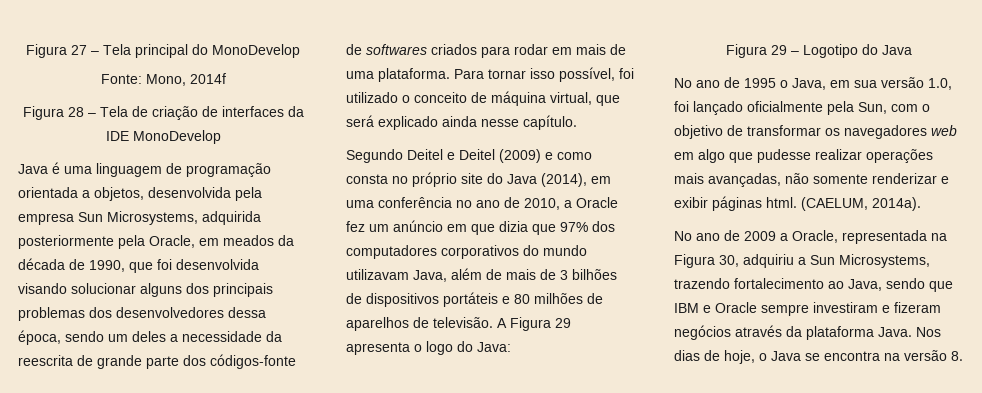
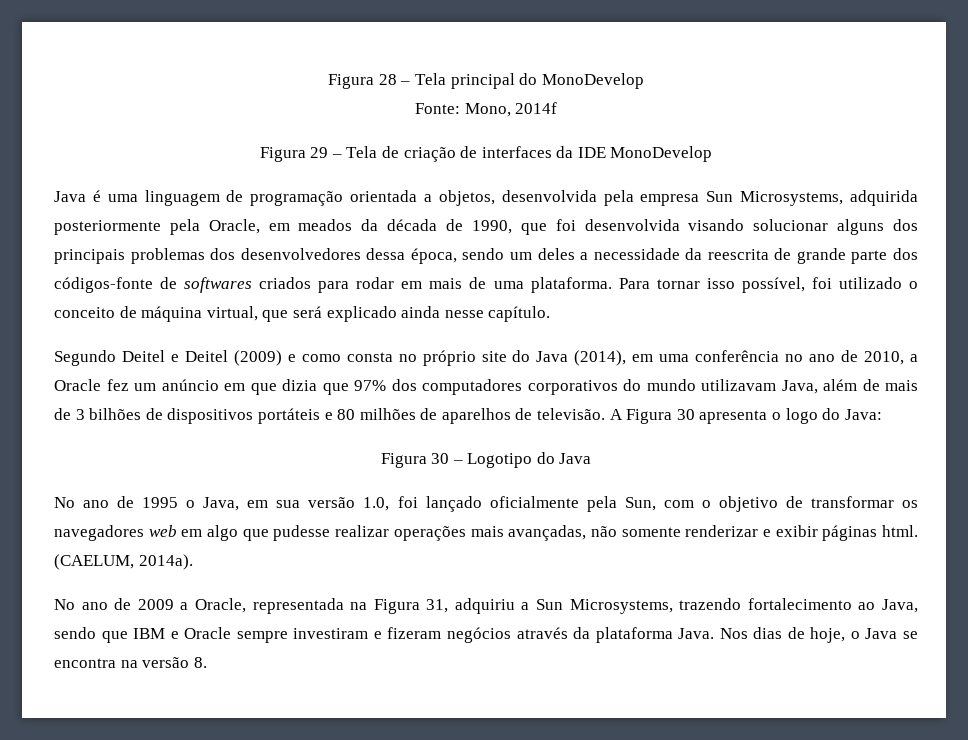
[26,44,87,58] Figura 27 -> [328,74,397,89] Figura 28
[67,107,84,117] 28 -> [310,147,329,158] 29
[555,318,571,328] 29 -> [676,409,695,420] 30
[771,45,787,55] 29 -> [431,453,450,464] 30
[719,255,739,267] 30, -> [426,599,449,613] 31,

